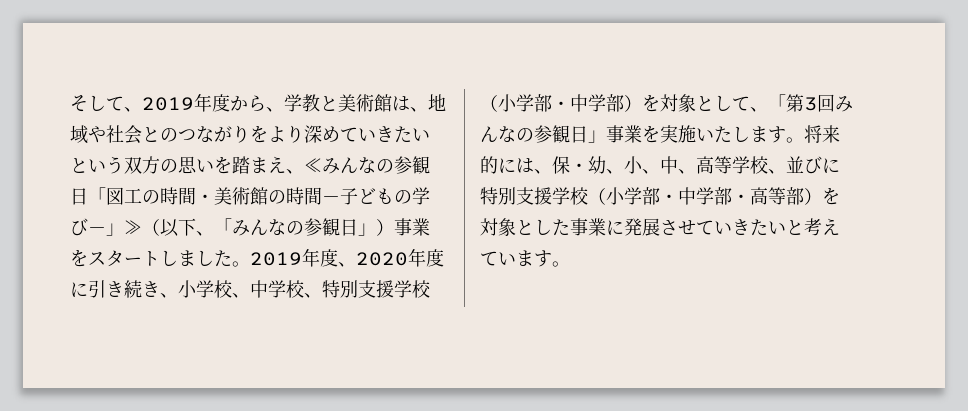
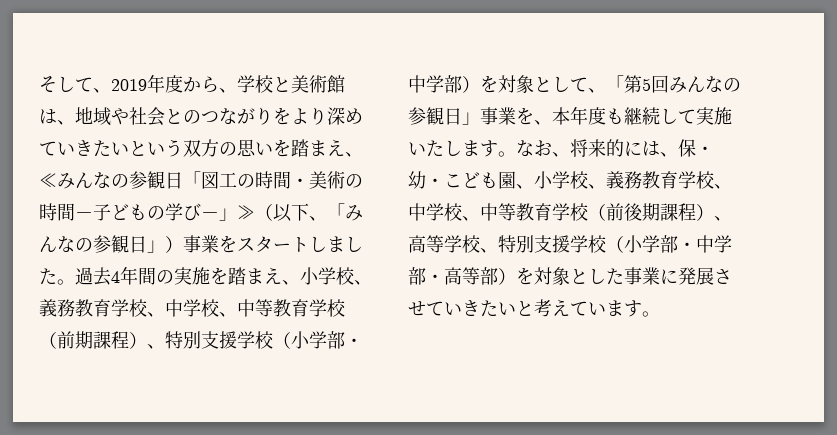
[302,94,320,112] 教 -> [255,75,274,93] 校
[250,187,268,205] 館 -> (345, 180) none
[250,248,444,267] [70,280,305,298] 2019年度、2020年度に引き続き、小学校、中学校 -> [75,266,372,286] [39,299,346,317] [39,331,147,349] 過去4年間の実施を踏まえ、小学校、義務教育学校、中学校、中等教育学校（前期課程）
[804,97,817,111] 3 -> [642,78,651,91] 5
(660, 134) none -> [534,106,696,125] 、本年度も継続して
(804, 140) none -> [516,140,570,157] なお、
[606,156,678,174] 、小、中 -> [426,171,732,189] [408,203,714,221] ・こども園、小学校、義務教育学校、中学校、中等教育学校（前後期課程）
[786,156,840,174] 並びに -> (498, 250) none

